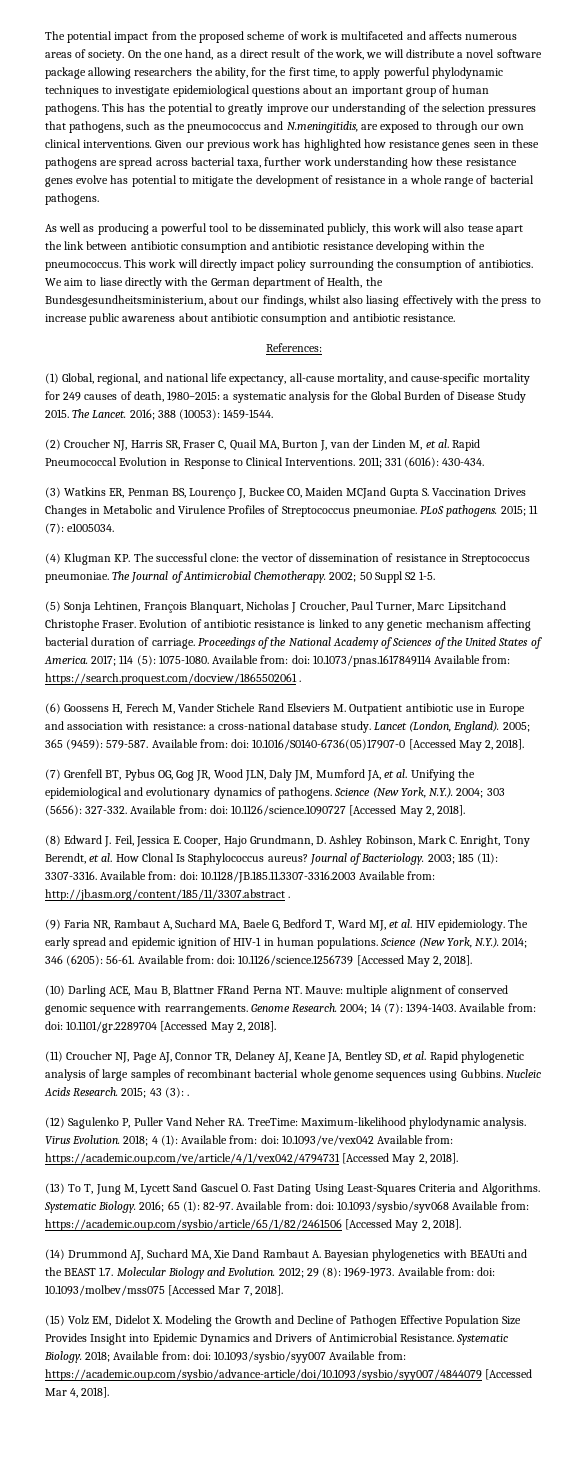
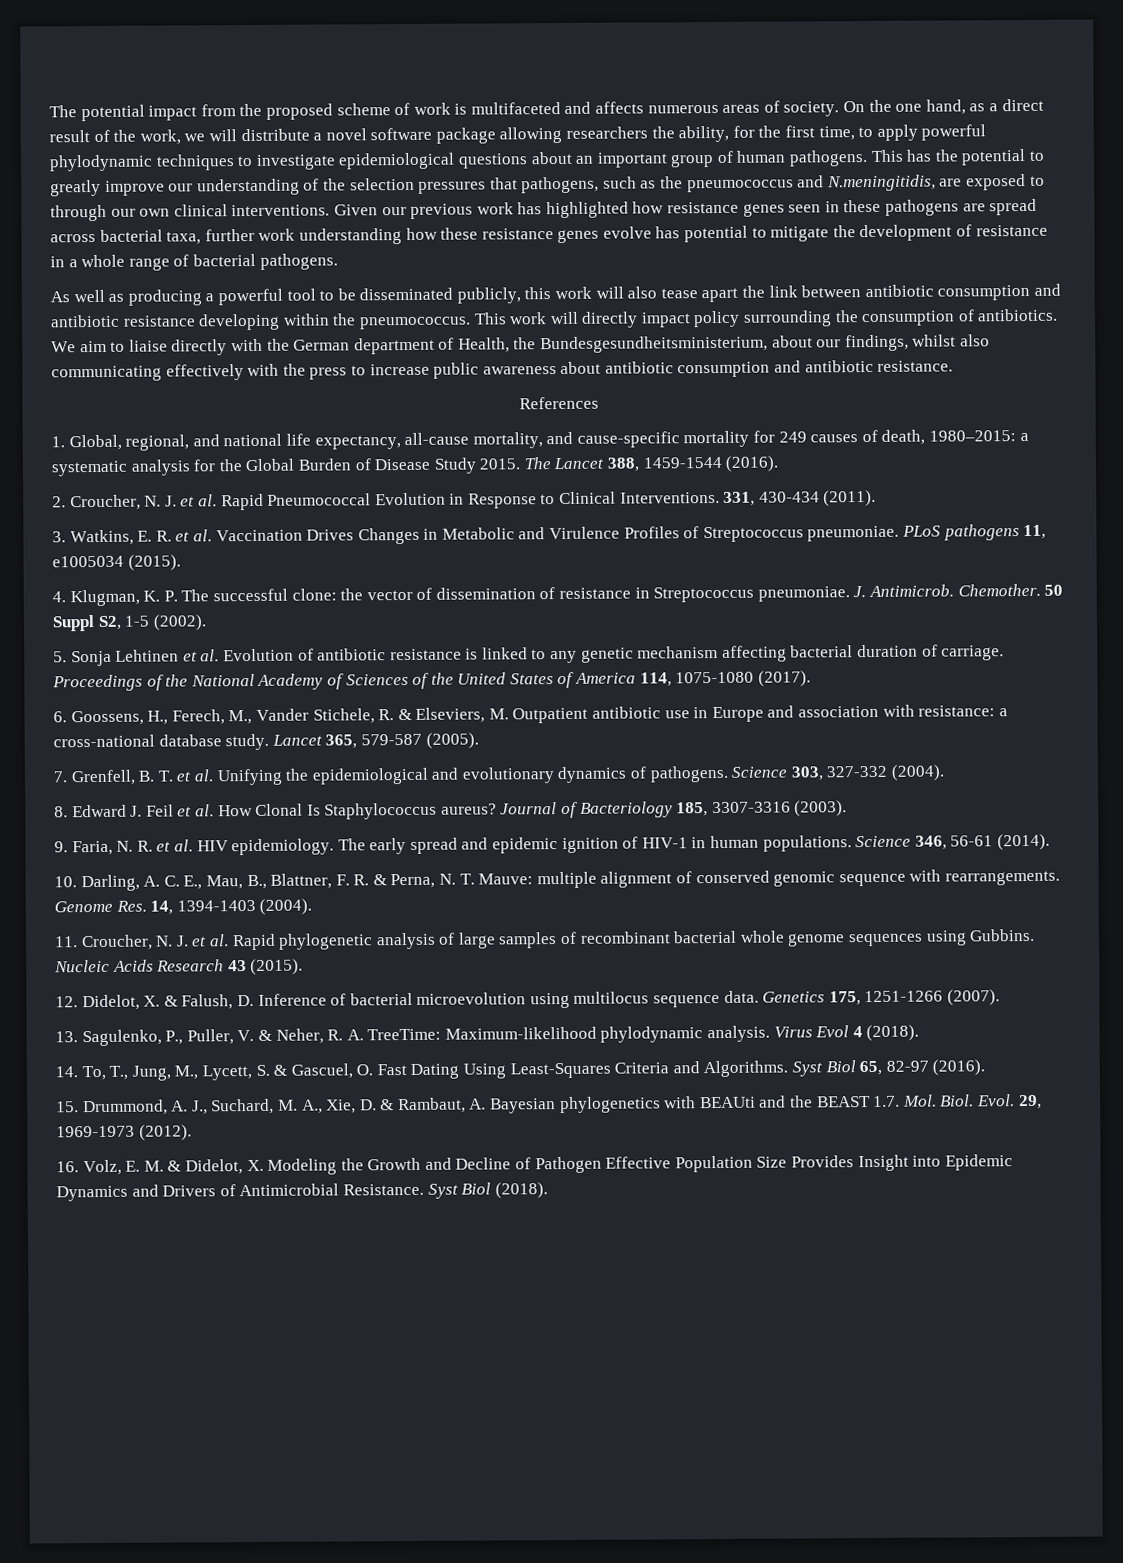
[99,277,123,286] liase -> [128,339,168,352] liaise
[366,295,400,307] liasing -> [51,365,162,382] communicating
[265,343,322,352] [45,373,59,384] References: // (1) -> [519,396,599,410] [51,436,65,448] References // 1.
[92,409,274,420] [45,439,423,451] Lancet. 2016; 388 (10053): 1459-1544. // (2) Croucher NJ, Harris SR, Fraser C, Quail MA, Burton J, van der Linden M, -> [553,455,780,472] [52,494,177,511] Lancet 388, 1459-1544 (2016). // 2. Croucher, N. J.
[358,457,485,468] [45,487,429,499] 2011; 331 (6016): 430-434. // (3) Watkins ER, Penman BS, Lourenço J, Buckee CO, Maiden MCJand Gupta S. -> [723,489,877,507] [52,529,212,546] 331, 430-434 (2011). // 3. Watkins, E. R. et al.
[446,505,538,517] [45,523,115,534] [45,553,131,565] pathogens. 2015; 11 (7): e1005034. // (4) Klugman KP. -> [943,524,1047,541] [52,554,181,571] [52,589,178,607] pathogens 11, e1005034 (2015). // 4. Klugman, K. P.
[112,571,436,583] [45,601,506,613] [45,619,137,631] The Journal of Antimicrobial Chemotherapy. 2002; 50 Suppl S2 1-5. // (5) Sonja Lehtinen, François Blanquart, Nicholas J Croucher, Paul Turner, Marc Lipsitchand Christophe Fraser. -> [853,583,1064,598] [52,614,207,632] [53,649,220,667] J. Antimicrob. Chemother. 50 Suppl S2, 1-5 (2002). // 5. Sonja Lehtinen et al.
[44,655,511,667] [45,673,302,685] [45,703,330,714] America. 2017; 114 (5): 1075-1080. Available from: doi: 10.1073/pnas.1617849114 Available from: https://search.proquest.com/docview/1865502061 . // (6) Goossens H, Ferech M, Vander Stichele Rand Elseviers -> [575,670,811,687] [53,707,486,726] America 114, 1075-1080 (2017). // 6. Goossens, H., Ferech, M., Vander Stichele, R. & Elseviers,
[409,721,530,733] [45,739,525,751] [45,769,381,781] (London, England). 2005; 365 (9459): 579-587. Available from: doi: 10.1016/S0140-6736(05)17907-0 [Accessed May 2, 2018]. // (7) Grenfell BT, Pybus OG, Gog JR, Wood JLN, Daly JM, Mumford JA, -> [325,732,479,749] [53,769,173,786] 365, 579-587 (2005). // 7. Grenfell, B. T.
[372,787,505,798] [45,805,466,817] [45,835,530,847] [45,853,86,864] (New York, N.Y.). 2004; 303 (5656): 327-332. Available from: doi: 10.1126/science.1090727 [Accessed May 2, 2018]. // (8) Edward J. Feil, Jessica E. Cooper, Hajo Grundmann, D. Ashley Robinson, Mark C. Enright, Tony Berendt, -> [790,764,946,781] [54,804,174,818] 303, 327-332 (2004). // 8. Edward J. Feil
[361,853,499,865] [45,871,436,883] [45,889,291,901] [45,919,386,931] Bacteriology. 2003; 185 (11): 3307-3316. Available from: doi: 10.1128/JB.185.11.3307-3316.2003 Available from: http://jb.asm.org/content/185/11/3307.abstract . // (9) Faria NR, Rambaut A, Suchard MA, Baele G, Bedford T, Ward MJ, -> [579,800,848,818] [54,840,153,856] Bacteriology 185, 3307-3316 (2003). // 9. Faria, N. R.
[418,937,528,948] [45,955,473,967] [45,985,302,997] (New York, N.Y.). 2014; 346 (6205): 56-61. Available from: doi: 10.1126/science.1256739 [Accessed May 2, 2018]. // (10) Darling ACE, Mau B, Blattner FRand Perna NT. -> [914,833,1050,851] [54,873,475,892] 346, 56-61 (2014). // 10. Darling, A. C. E., Mau, B., Blattner, F. R. & Perna, N. T.
[292,1003,536,1014] [45,1021,277,1033] [45,1051,400,1063] Research. 2004; 14 (7): 1394-1403. Available from: doi: 10.1101/gr.2289704 [Accessed May 2, 2018]. // (11) Croucher NJ, Page AJ, Connor TR, Delaney AJ, Keane JA, Bentley SD, -> [115,898,313,915] [54,934,189,951] Res. 14, 1394-1403 (2004). // 11. Croucher, N. J.
[73,1087,190,1098] [45,1117,245,1129] Research. 2015; 43 (3): . // (12) Sagulenko P, Puller Vand Neher RA. -> [156,958,304,976] [55,989,1001,1011] [55,1028,364,1047] Research 43 (2015). // 12. Didelot, X. & Falush, D. Inference of bacterial microevolution using multilocus sequence data. Genetics 175, 1251-1266 (2007). // 13. Sagulenko, P., Puller, V. & Neher, R. A.
[72,1135,454,1146] [45,1153,458,1165] [45,1183,239,1195] Evolution. 2018; 4 (1): Available from: doi: 10.1093/ve/vex042 Available from: https://academic.oup.com/ve/article/4/1/vex042/4794731 [Accessed May 2, 2018]. // (13) To T, Jung M, Lycett Sand Gascuel -> [815,1024,920,1042] [55,1063,353,1081] Evol 4 (2018). // 14. To, T., Jung, M., Lycett, S. & Gascuel,
[44,1201,529,1213] [45,1219,461,1231] [45,1249,309,1261] Systematic Biology. 2016; 65 (1): 82-97. Available from: doi: 10.1093/sysbio/syv068 Available from: https://academic.oup.com/sysbio/article/65/1/82/2461506 [Accessed May 2, 2018]. // (14) Drummond AJ, Suchard MA, Xie Dand Rambaut -> [792,1059,986,1077] [56,1097,466,1116] Syst Biol 65, 82-97 (2016). // 15. Drummond, A. J., Suchard, M. A., Xie, D. & Rambaut,
[116,1267,496,1279] [45,1285,283,1296] [45,1315,150,1326] Molecular Biology and Evolution. 2012; 29 (8): 1969-1973. Available from: doi: 10.1093/molbev/mss075 [Accessed Mar 7, 2018]. // (15) Volz EM, Didelot -> [902,1094,1042,1110] [56,1124,192,1141] [56,1159,243,1176] Mol. Biol. Evol. 29, 1969-1973 (2012). // 16. Volz, E. M. & Didelot,
[456,1334,509,1345] [44,1351,406,1363] [45,1369,533,1381] [45,1387,110,1398] Systematic Biology. 2018; Available from: doi: 10.1093/sysbio/syy007 Available from: https://academic.oup.com/sysbio/advance-article/doi/10.1093/sysbio/syy007/4844079 [Accessed Mar 4, 2018]. -> [427,1182,548,1199] Syst Biol (2018).

